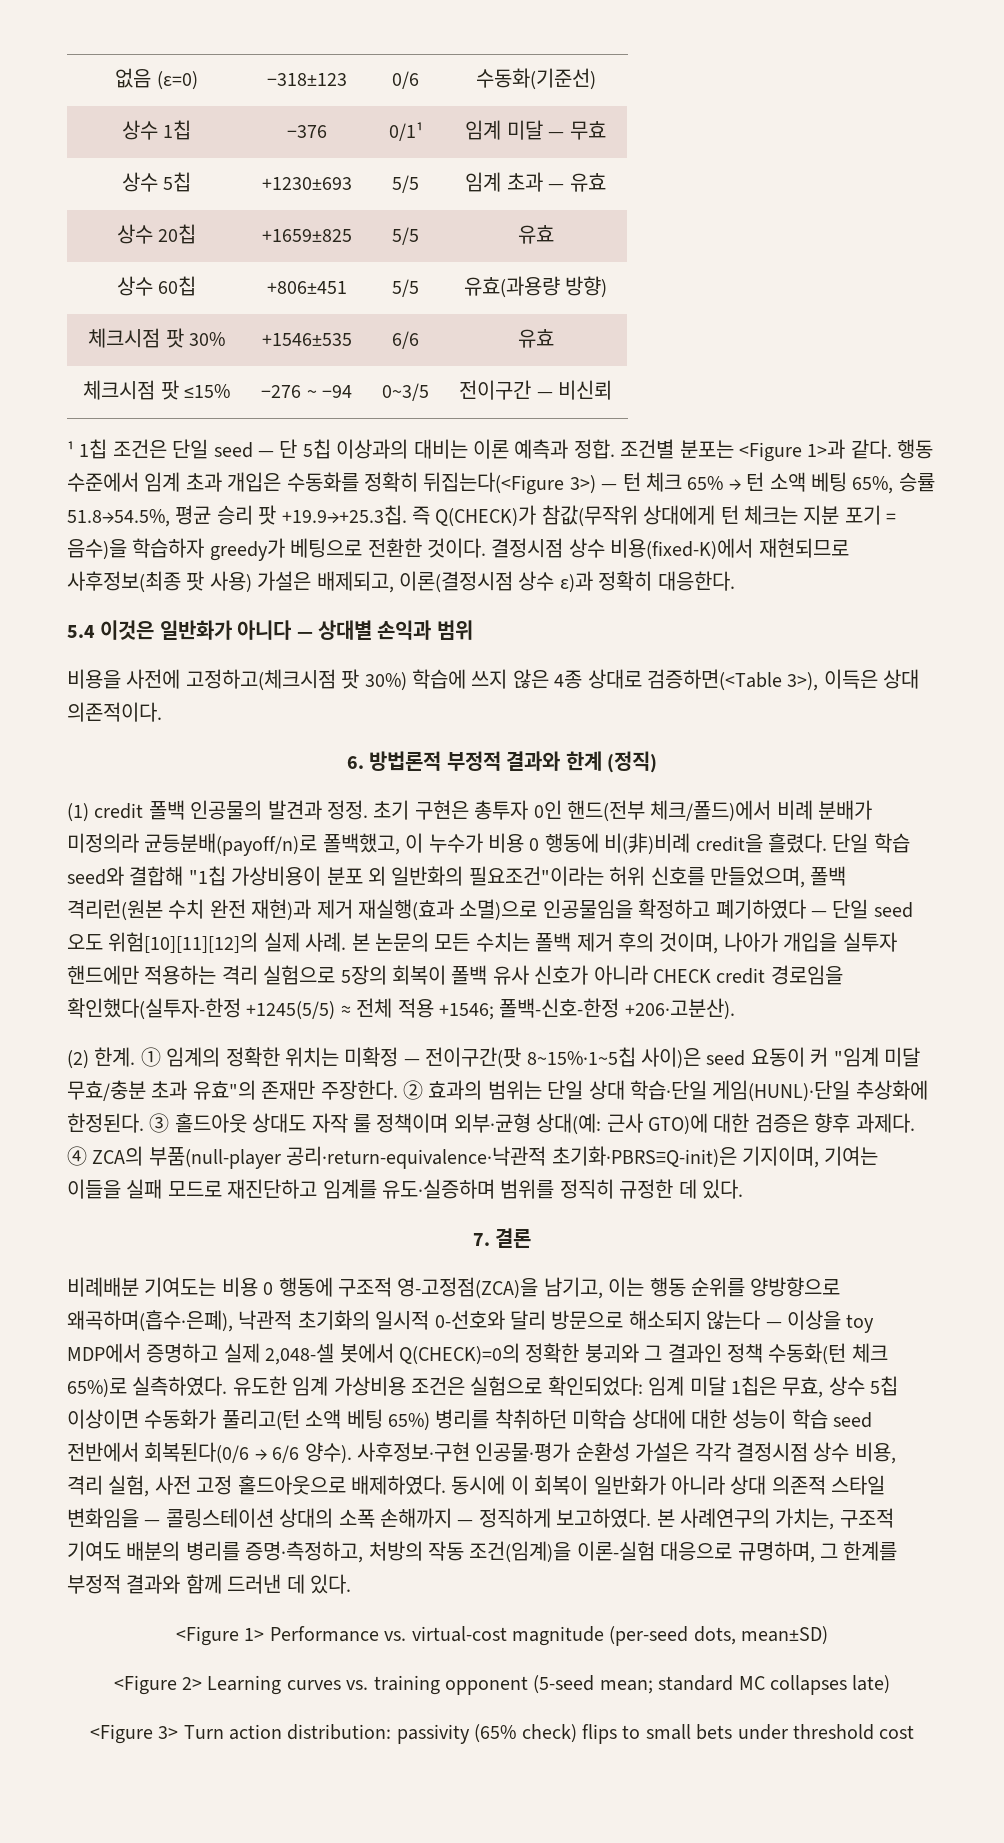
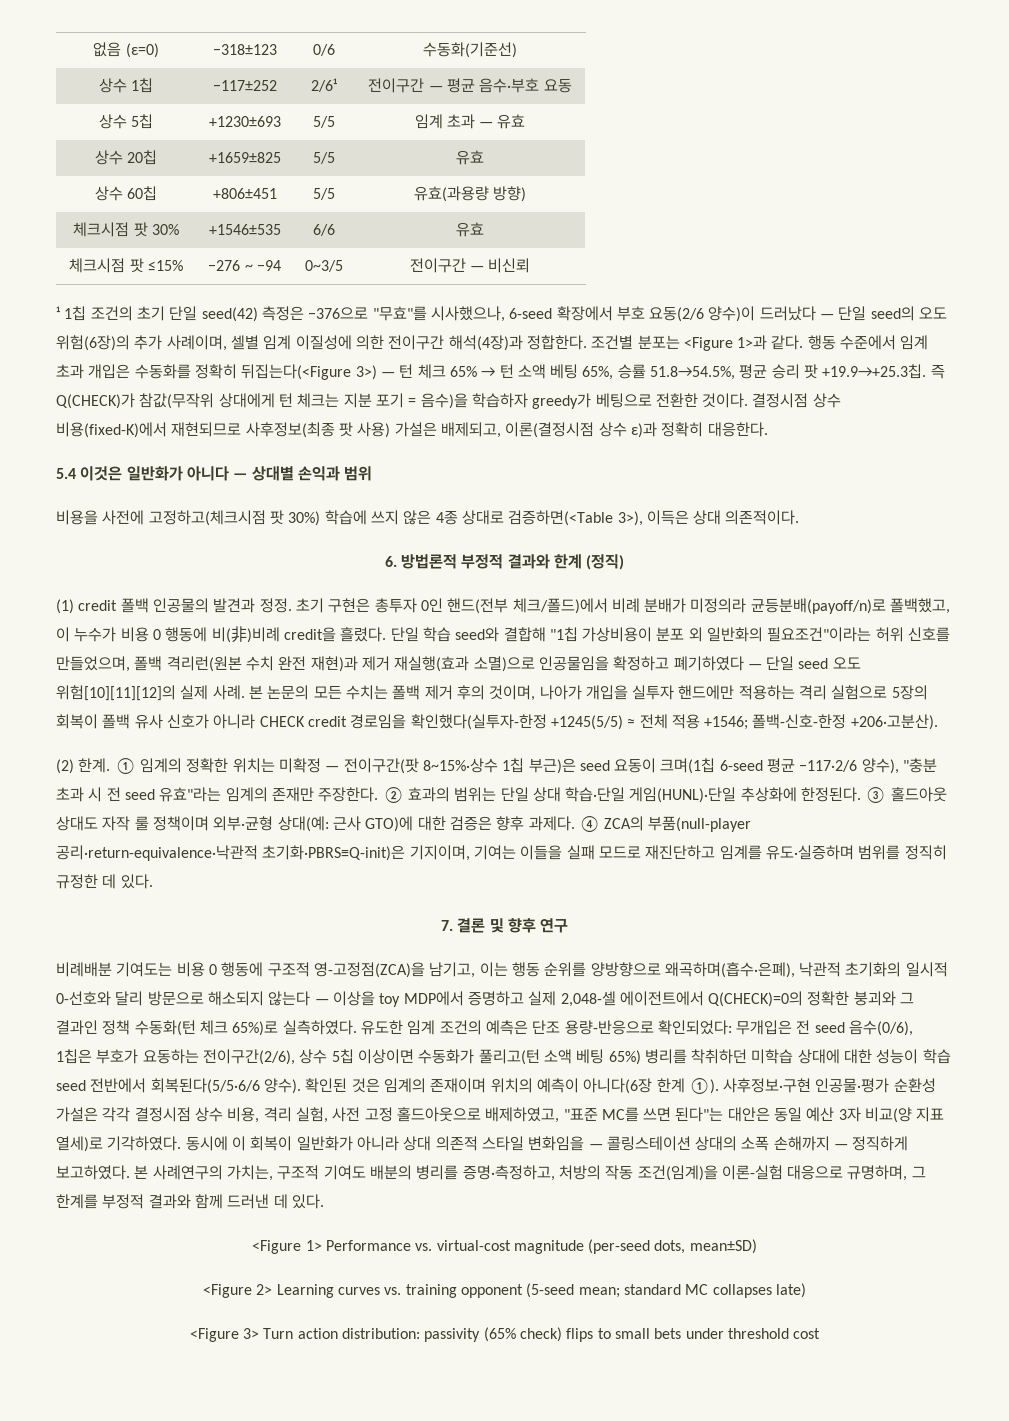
[286,125,327,138] [388,122,423,141] [465,120,606,140] −376 | 0/1¹ | 임계 미달 — 무효 -> [212,80,277,91] [311,78,337,92] [368,78,572,93] −117±252 | 2/6¹ | 전이구간 — 평균 음수·부호 요동
[112,439,615,459] 조건은 단일 seed — 단 5칩 이상과의 대비는 이론 예측과 정합. -> [90,306,948,322] [56,335,587,351] 조건의 초기 단일 seed(42) 측정은 −376으로 "무효"를 시사했으나, 6-seed 확장에서 부호 요동(2/6 양수)이 드러났다 — 단일 seed의 오도 위험(6장)의 추가 사례이며, 셀별 임계 이질성에 의한 전이구간 해석(4장)과 정합한다.
[526,1047,920,1069] [67,1080,256,1101] 8~15%·1~5칩 사이)은 seed 요동이 커 "임계 미달 무효/충분 초과 유효"의 -> [422,758,938,774] [56,787,268,802] 8~15%·상수 1칩 부근)은 seed 요동이 크며(1칩 6-seed 평균 −117·2/6 양수), "충분 초과 시 전 seed 유효"라는 임계의
(532, 1238) none -> [489,918,569,933] 및 향후 연구
[339,1343,394,1363] 봇에서 -> [619,991,704,1006] 에이전트에서
[333,1376,824,1398] 가상비용 조건은 실험으로 확인되었다: 임계 미달 1칩은 무효, -> [439,1020,914,1036] [56,1049,295,1065] 조건의 예측은 단조 용량-반응으로 확인되었다: 무개입은 전 seed 음수(0/6), 1칩은 부호가 요동하는 전이구간(2/6),
[144,1442,352,1464] 회복된다(0/6 → 6/6 양수). -> [150,1078,719,1094] 회복된다(5/5·6/6 양수). 확인된 것은 임계의 존재이며 위치의 예측이 아니다(6장 한계 ①).
[351,1475,446,1495] 배제하였다. -> [485,1107,945,1123] [56,1136,182,1152] 배제하였고, "표준 MC를 쓰면 된다"는 대안은 동일 예산 3자 비교(양 지표 열세)로 기각하였다.

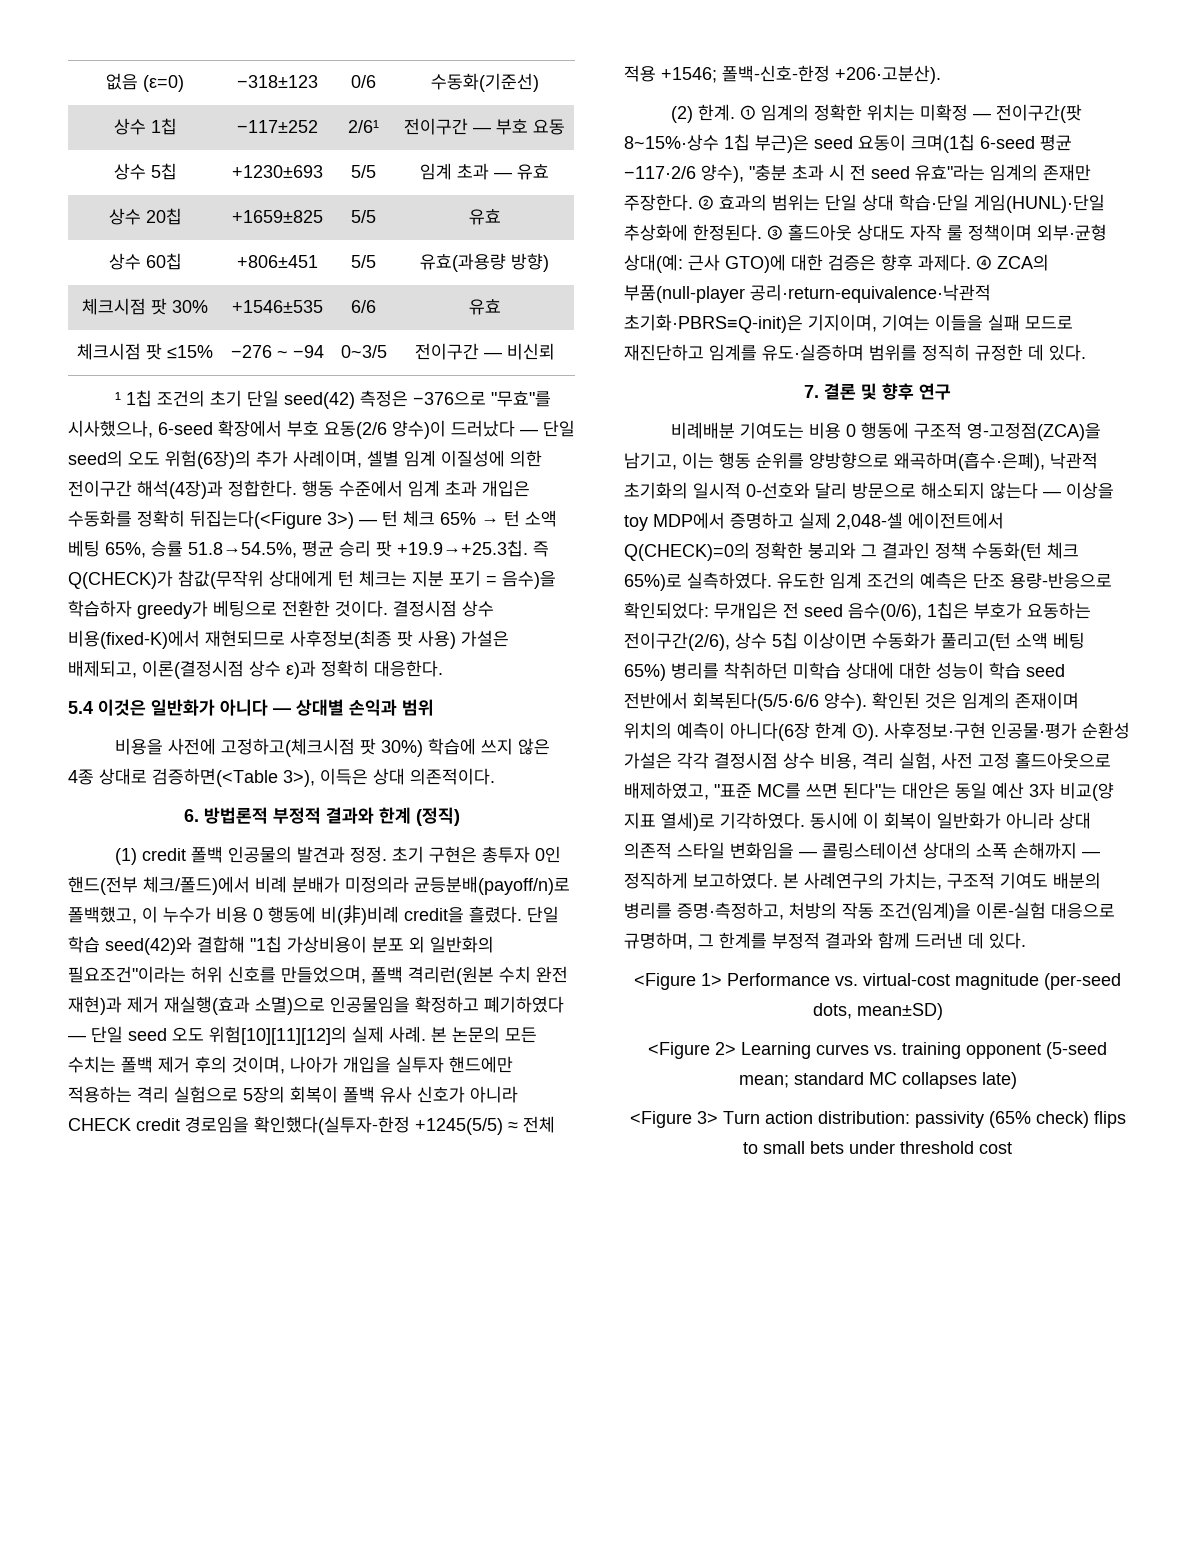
[447,78,540,93] 평균 음수·부호 -> [495,119,528,135] 부호
[591,335,804,351] 조건별 분포는 <Figure 1>과 같다. -> (297, 488) none
[455,627,500,642] seed와 -> [105,936,192,955] seed(42)와

